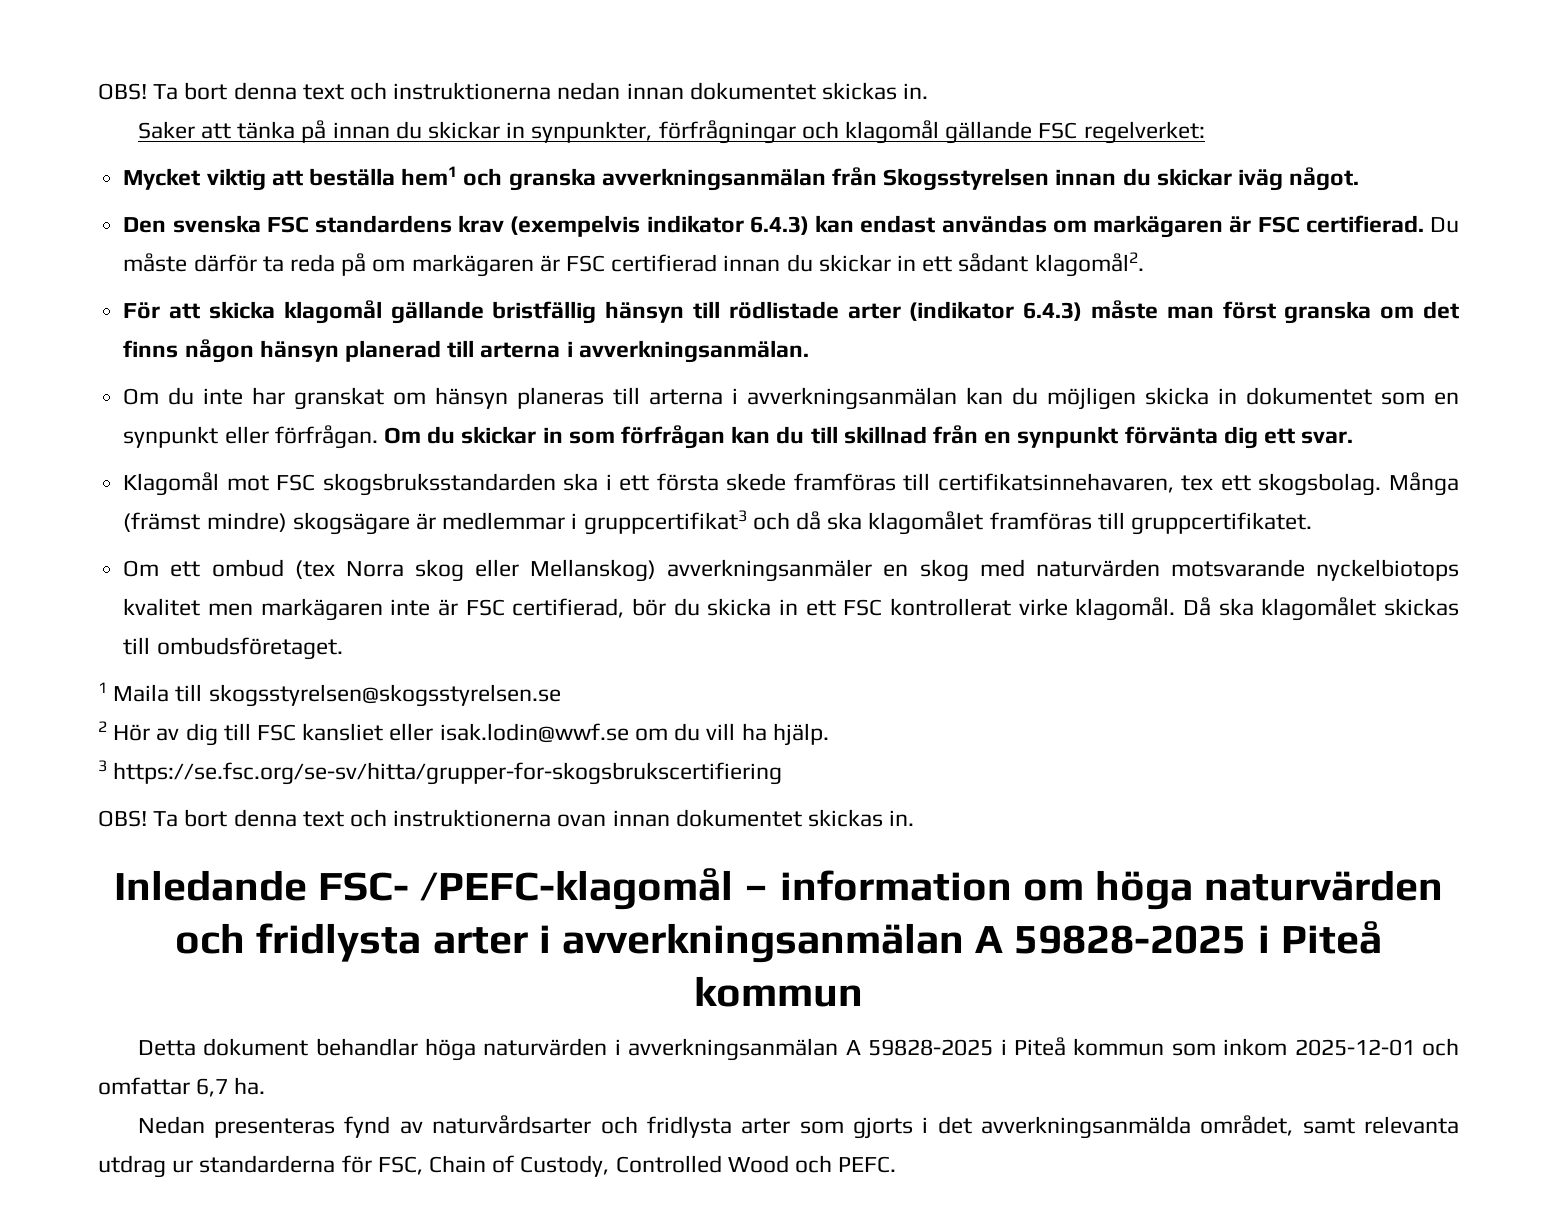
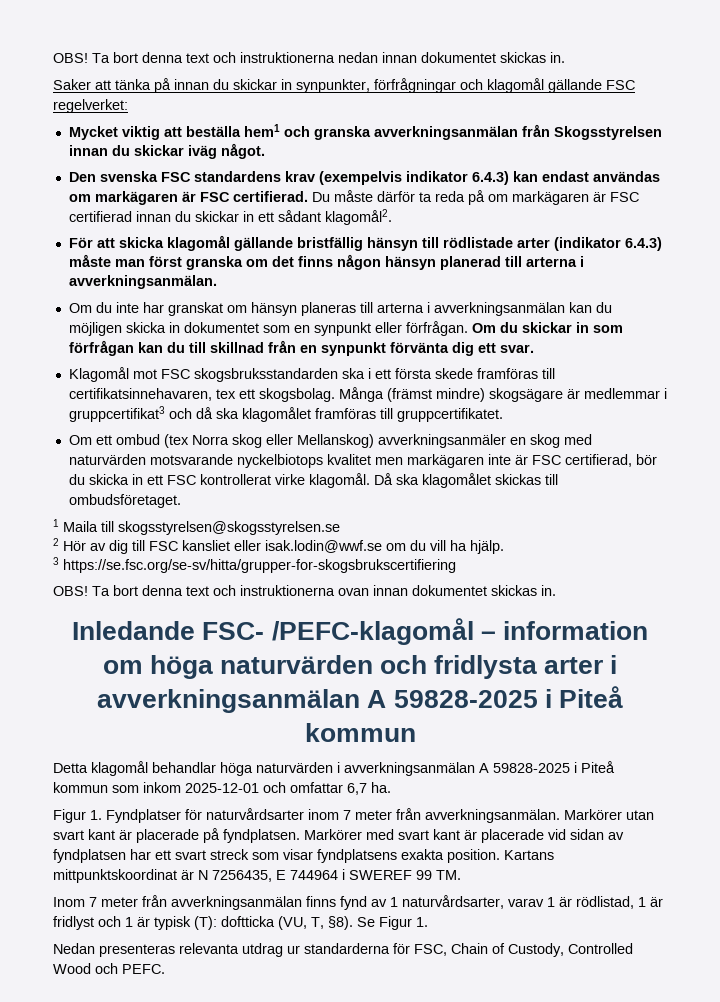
[203,1038,309,1056] dokument -> [91,761,148,776] klagomål
[137,1115,1355,1139] Nedan presenteras fynd av naturvårdsarter och fridlysta arter som gjorts i det avverkningsanmälda området, samt -> [53,808,654,823] [53,828,624,843] [53,849,554,863] [53,869,461,883] [53,895,663,910] [53,916,428,930] [53,943,175,957] Figur 1. Fyndplatser för naturvårdsarter inom 7 meter från avverkningsanmälan. Markörer utan svart kant är placerade på fyndplatsen. Markörer med svart kant är placerade vid sidan av fyndplatsen har ett svart streck som visar fyndplatsens exakta position. Kartans mittpunktskoordinat är N 7256435, E 744964 i SWEREF 99 TM. // Inom 7 meter från avverkningsanmälan finns fynd av 1 naturvårdsarter, varav 1 är rödlistad, 1 är fridlyst och 1 är typisk (T): doftticka (VU, T, §8). Se Figur 1. // Nedan presenteras

